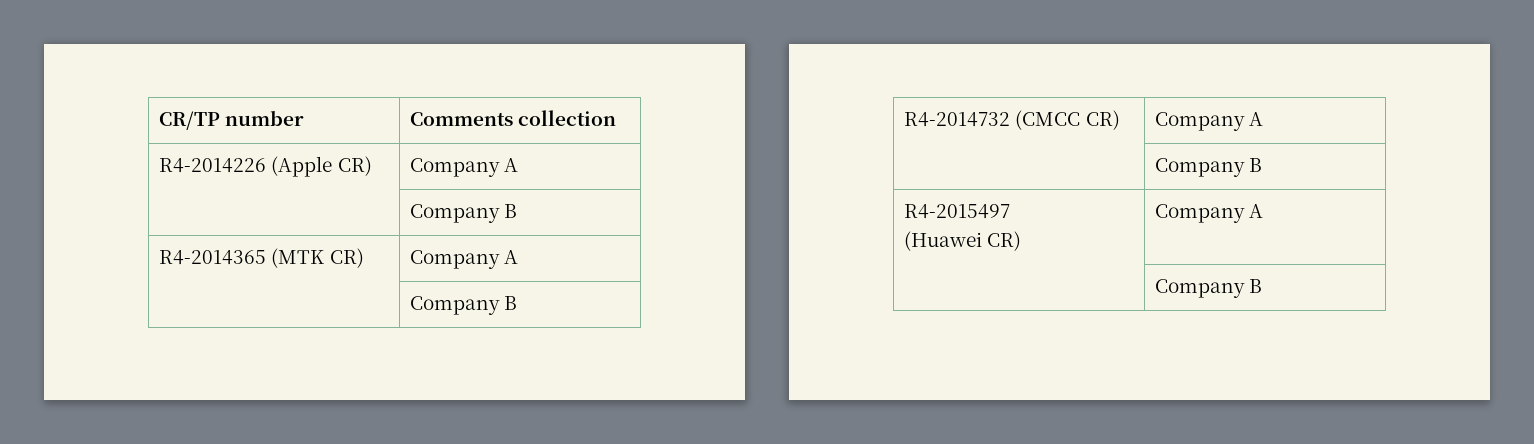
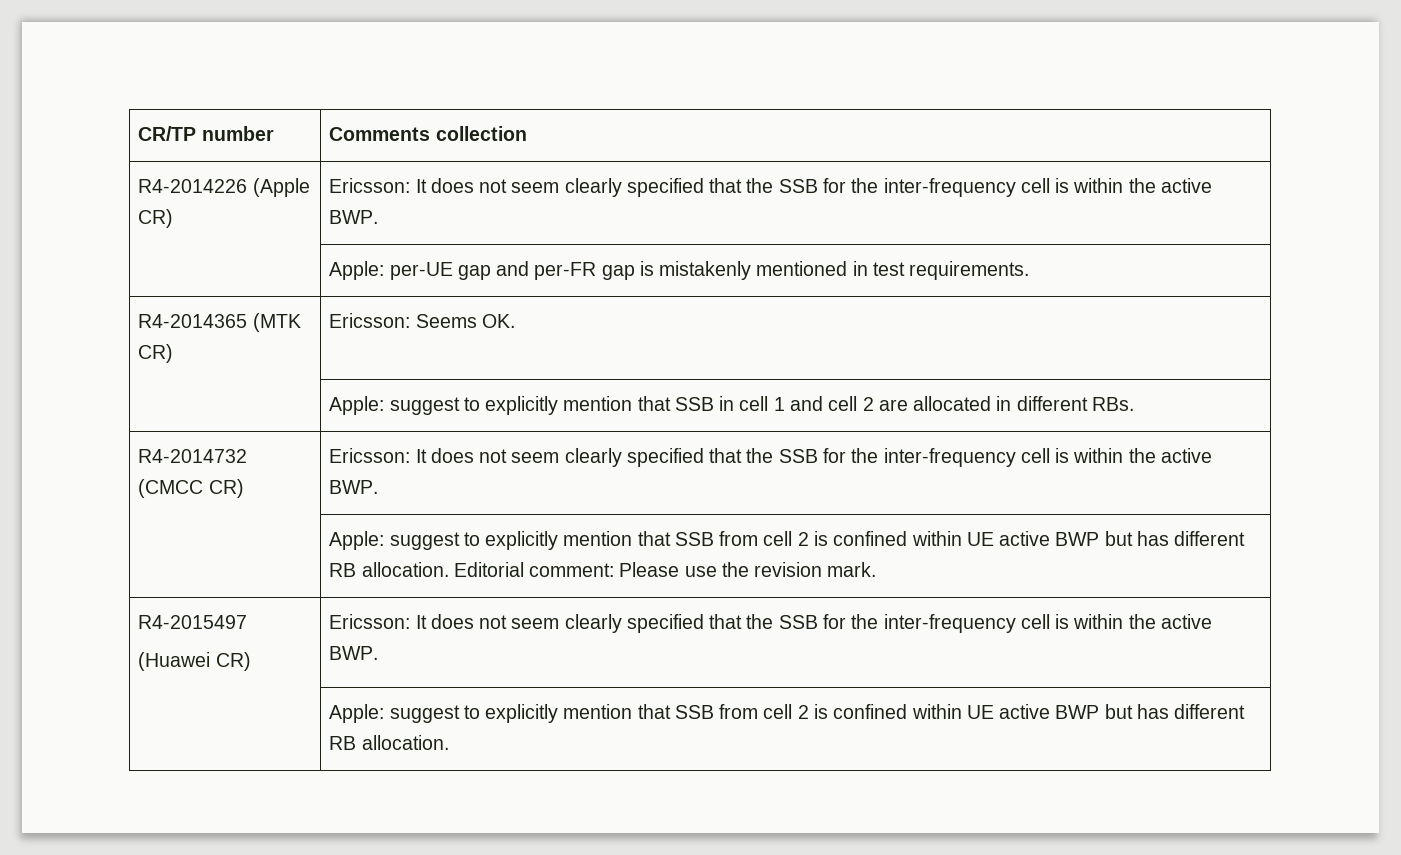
[410,158,519,177] [410,204,518,223] [159,248,364,268] [410,250,519,269] [410,296,518,315] [904,110,1120,130] [1155,112,1264,131] [1155,158,1263,177] [904,204,1011,219] [904,231,1022,251] [1155,204,1264,223] [1155,279,1263,298] Company A // | Company B // R4-2014365 (MTK CR) | Company A // | Company B // R4-2014732 (CMCC CR) | Company A // | Company B // R4-2015497 // (Huawei CR) | Company A // | Company B -> [329,178,1212,197] [329,210,379,224] [329,261,1030,280] [138,313,301,332] [138,344,174,363] [329,313,515,328] [329,396,1134,415] [138,449,248,463] [138,479,244,498] [329,448,1212,467] [329,480,379,494] [329,531,1246,550] [329,562,877,577] [138,615,248,629] [138,652,251,671] [329,614,1212,633] [329,646,379,660] [329,704,1246,723] [329,735,449,750] Ericsson: It does not seem clearly specified that the SSB for the inter-frequency cell is within the active BWP. // | Apple: per-UE gap and per-FR gap is mistakenly mentioned in test requirements. // R4-2014365 (MTK CR) | Ericsson: Seems OK. // | Apple: suggest to explicitly mention that SSB in cell 1 and cell 2 are allocated in different RBs. // R4-2014732 (CMCC CR) | Ericsson: It does not seem clearly specified that the SSB for the inter-frequency cell is within the active BWP. // | Apple: suggest to explicitly mention that SSB from cell 2 is confined within UE active BWP but has different RB allocation. Editorial comment: Please use the revision mark. // R4-2015497 // (Huawei CR) | Ericsson: It does not seem clearly specified that the SSB for the inter-frequency cell is within the active BWP. // | Apple: suggest to explicitly mention that SSB from cell 2 is confined within UE active BWP but has different RB allocation.

